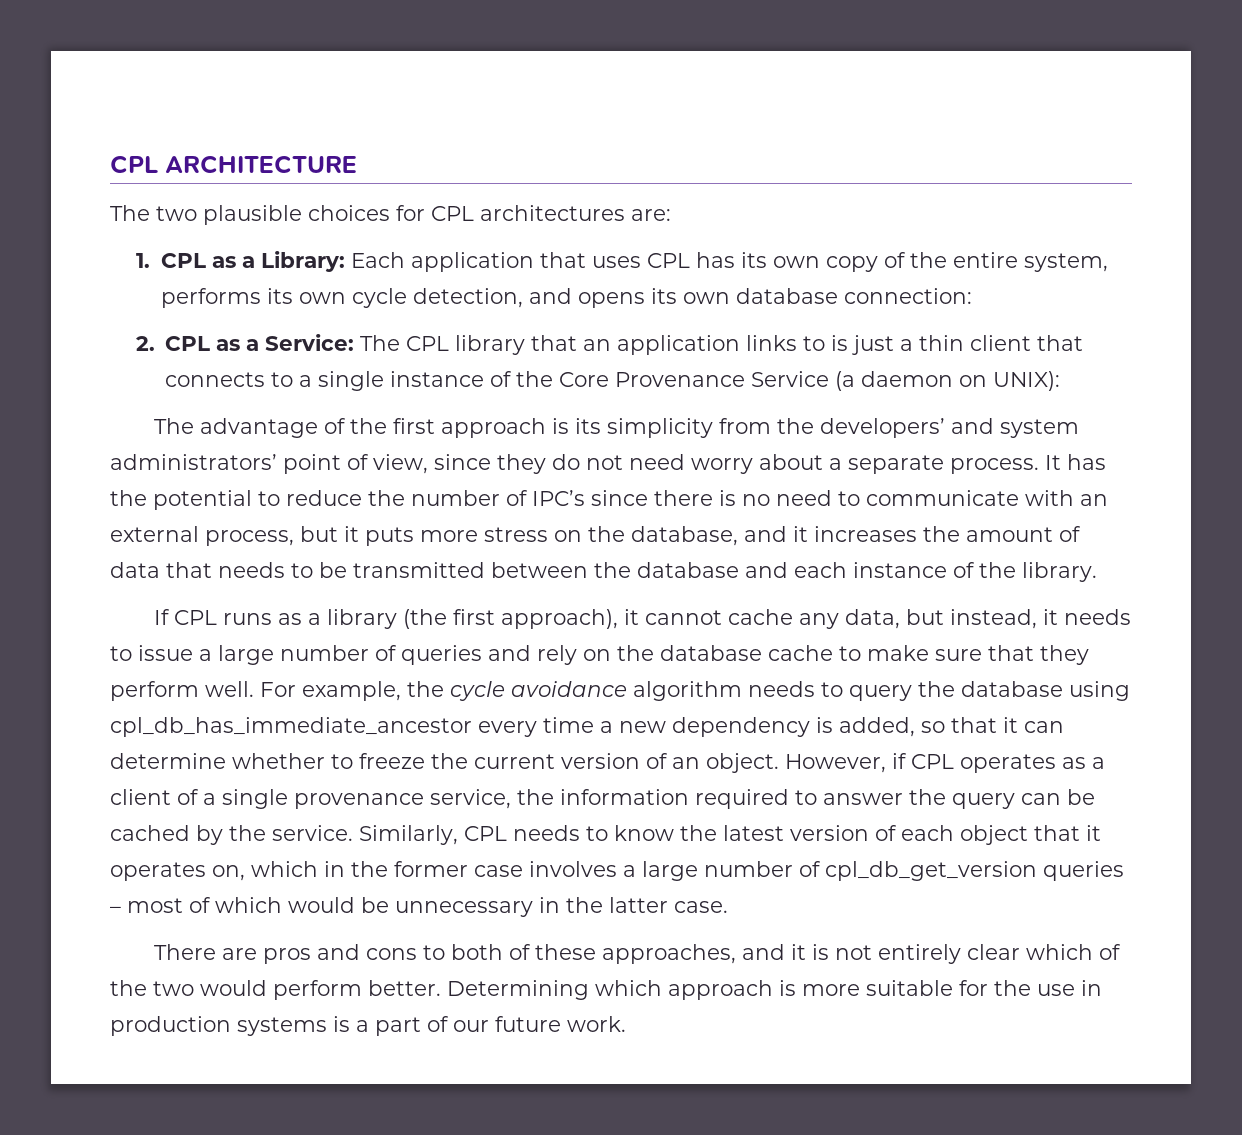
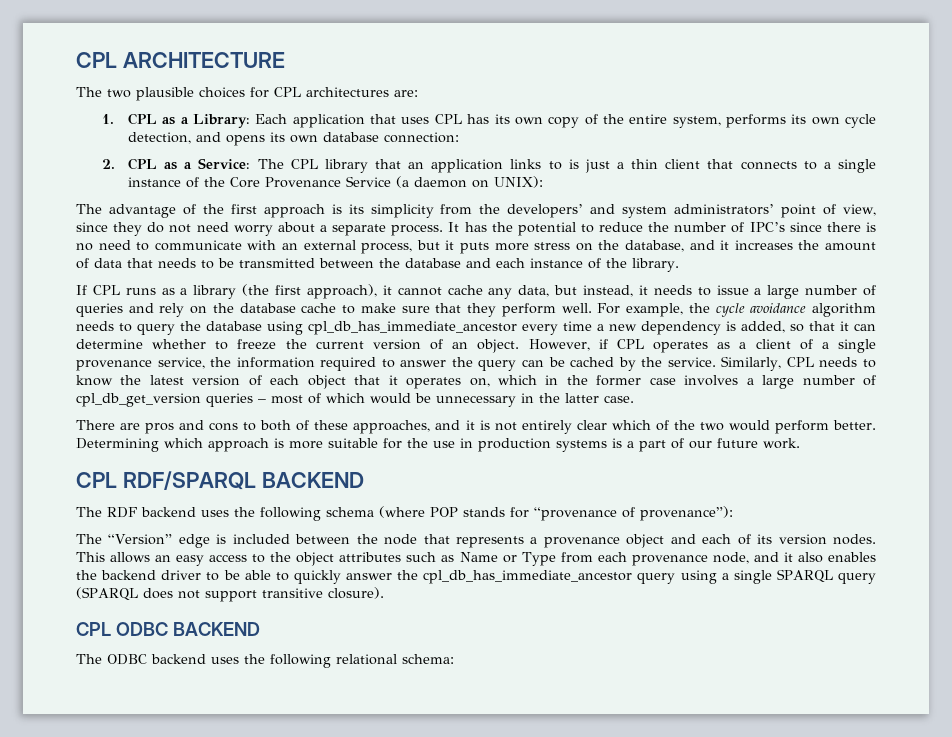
(626, 1024) none -> [76,471,364,490] [76,506,733,521] [76,534,876,548] [76,552,876,566] [76,569,876,584] [76,587,384,602] [76,622,260,636] [76,654,454,668] // CPL RDF/SPARQL BACKEND // The RDF backend uses the following schema (where POP stands for “provenance of provenance”): // The “Version” edge is included between the node that represents a provenance object and each of its version nodes. This allows an easy access to the object attributes such as Name or Type from each provenance node, and it also enables the backend driver to be able to quickly answer the cpl_db_has_immediate_ancestor query using a single SPARQL query (SPARQL does not support transitive closure). // CPL ODBC BACKEND // The ODBC backend uses the following relational schema:

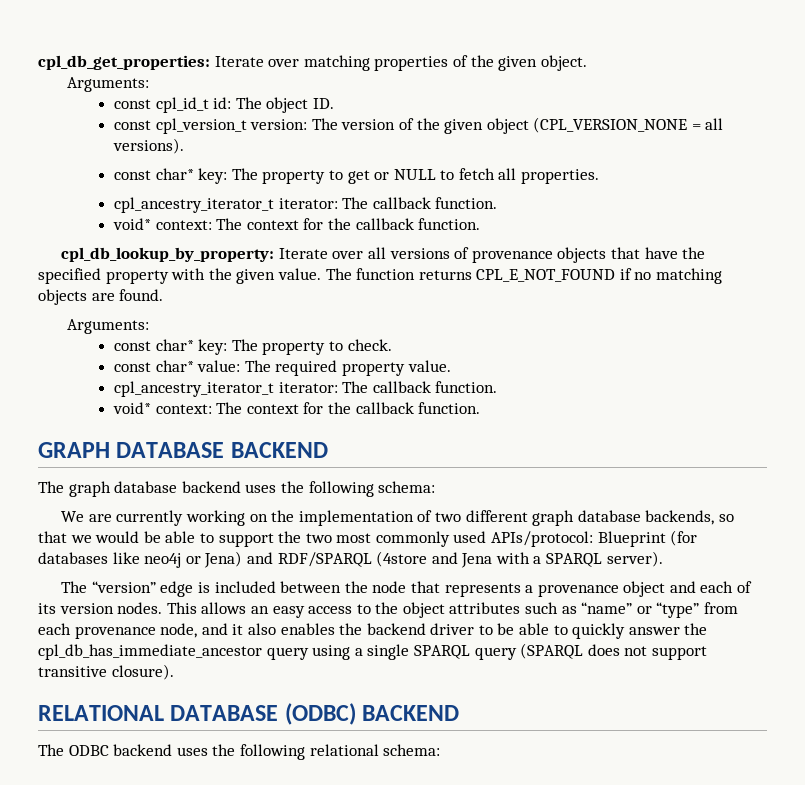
[76,52,285,68] [76,87,418,101] [102,113,876,128] [128,132,460,146] [102,158,876,173] [128,176,544,188] [76,204,877,218] [76,222,876,236] [76,240,877,254] [76,258,679,272] [76,284,876,299] [76,303,876,317] [76,321,876,335] [76,339,876,353] [76,356,876,371] [76,375,877,389] [76,393,634,407] [76,420,876,434] [76,438,800,452] [76,471,364,490] [76,506,733,521] [76,534,173,545] CPL ARCHITECTURE // The two plausible choices for CPL architectures are: // 1. CPL as a Library: Each application that uses CPL has its own copy of the entire system, performs its own cycle detection, and opens its own database connection: // 2. CPL as a Service: The CPL library that an application links to is just a thin client that connects to a single instance of the Core Provenance Service (a daemon on UNIX): // The advantage of the first approach is its simplicity from the developers’ and system administrators’ point of view, since they do not need worry about a separate process. It has the potential to reduce the number of IPC’s since there is no need to communicate with an external process, but it puts more stress on the database, and it increases the amount of data that needs to be transmitted between the database and each instance of the library. // If CPL runs as a library (the first approach), it cannot cache any data, but instead, it needs to issue a large number of queries and rely on the database cache to make sure that they perform well. For example, the cycle avoidance algorithm needs to query the database using cpl_db_has_immediate_ancestor every time a new dependency is added, so that it can determine whether to freeze the current version of an object. However, if CPL operates as a client of a single provenance service, the information required to answer the query can be cached by the service. Similarly, CPL needs to know the latest version of each object that it operates on, which in the former case involves a large number of cpl_db_get_version queries – most of which would be unnecessary in the latter case. // There are pros and cons to both of these approaches, and it is not entirely clear which of the two would perform better. Determining which approach is more suitable for the use in production systems is a part of our future work. // CPL RDF/SPARQL BACKEND // The RDF backend uses the following schema (where POP stands for “provenance of provenance”): // The “Version” -> [38,55,587,71] [66,77,149,92] [113,97,334,113] [113,117,724,134] [112,138,184,154] [113,168,600,184] [113,197,498,213] [112,218,481,230] [61,247,706,263] [38,268,723,284] [38,289,164,305] [66,319,149,334] [113,339,392,355] [113,360,451,376] [113,381,498,397] [112,402,481,414] [38,442,328,458] [38,481,436,497] [61,510,734,526] [38,530,698,547] [38,551,663,568] [61,581,156,593] cpl_db_get_properties: Iterate over matching properties of the given object. // Arguments: // const cpl_id_t id: The object ID. // const cpl_version_t version: The version of the given object (CPL_VERSION_NONE = all versions). // const char* key: The property to get or NULL to fetch all properties. // cpl_ancestry_iterator_t iterator: The callback function. // void* context: The context for the callback function. // cpl_db_lookup_by_property: Iterate over all versions of provenance objects that have the specified property with the given value. The function returns CPL_E_NOT_FOUND if no matching objects are found. // Arguments: // const char* key: The property to check. // const char* value: The required property value. // cpl_ancestry_iterator_t iterator: The callback function. // void* context: The context for the callback function. // GRAPH DATABASE BACKEND // The graph database backend uses the following schema: // We are currently working on the implementation of two different graph database backends, so that we would be able to support the two most commonly used APIs/protocol: Blueprint (for databases like neo4j or Jena) and RDF/SPARQL (4store and Jena with a SPARQL server). // The “version”
[459,552,556,566] Name or Type -> [581,602,700,618] “name” or “type”
[76,622,168,636] CPL ODBC -> [38,703,356,725] RELATIONAL DATABASE (ODBC)

